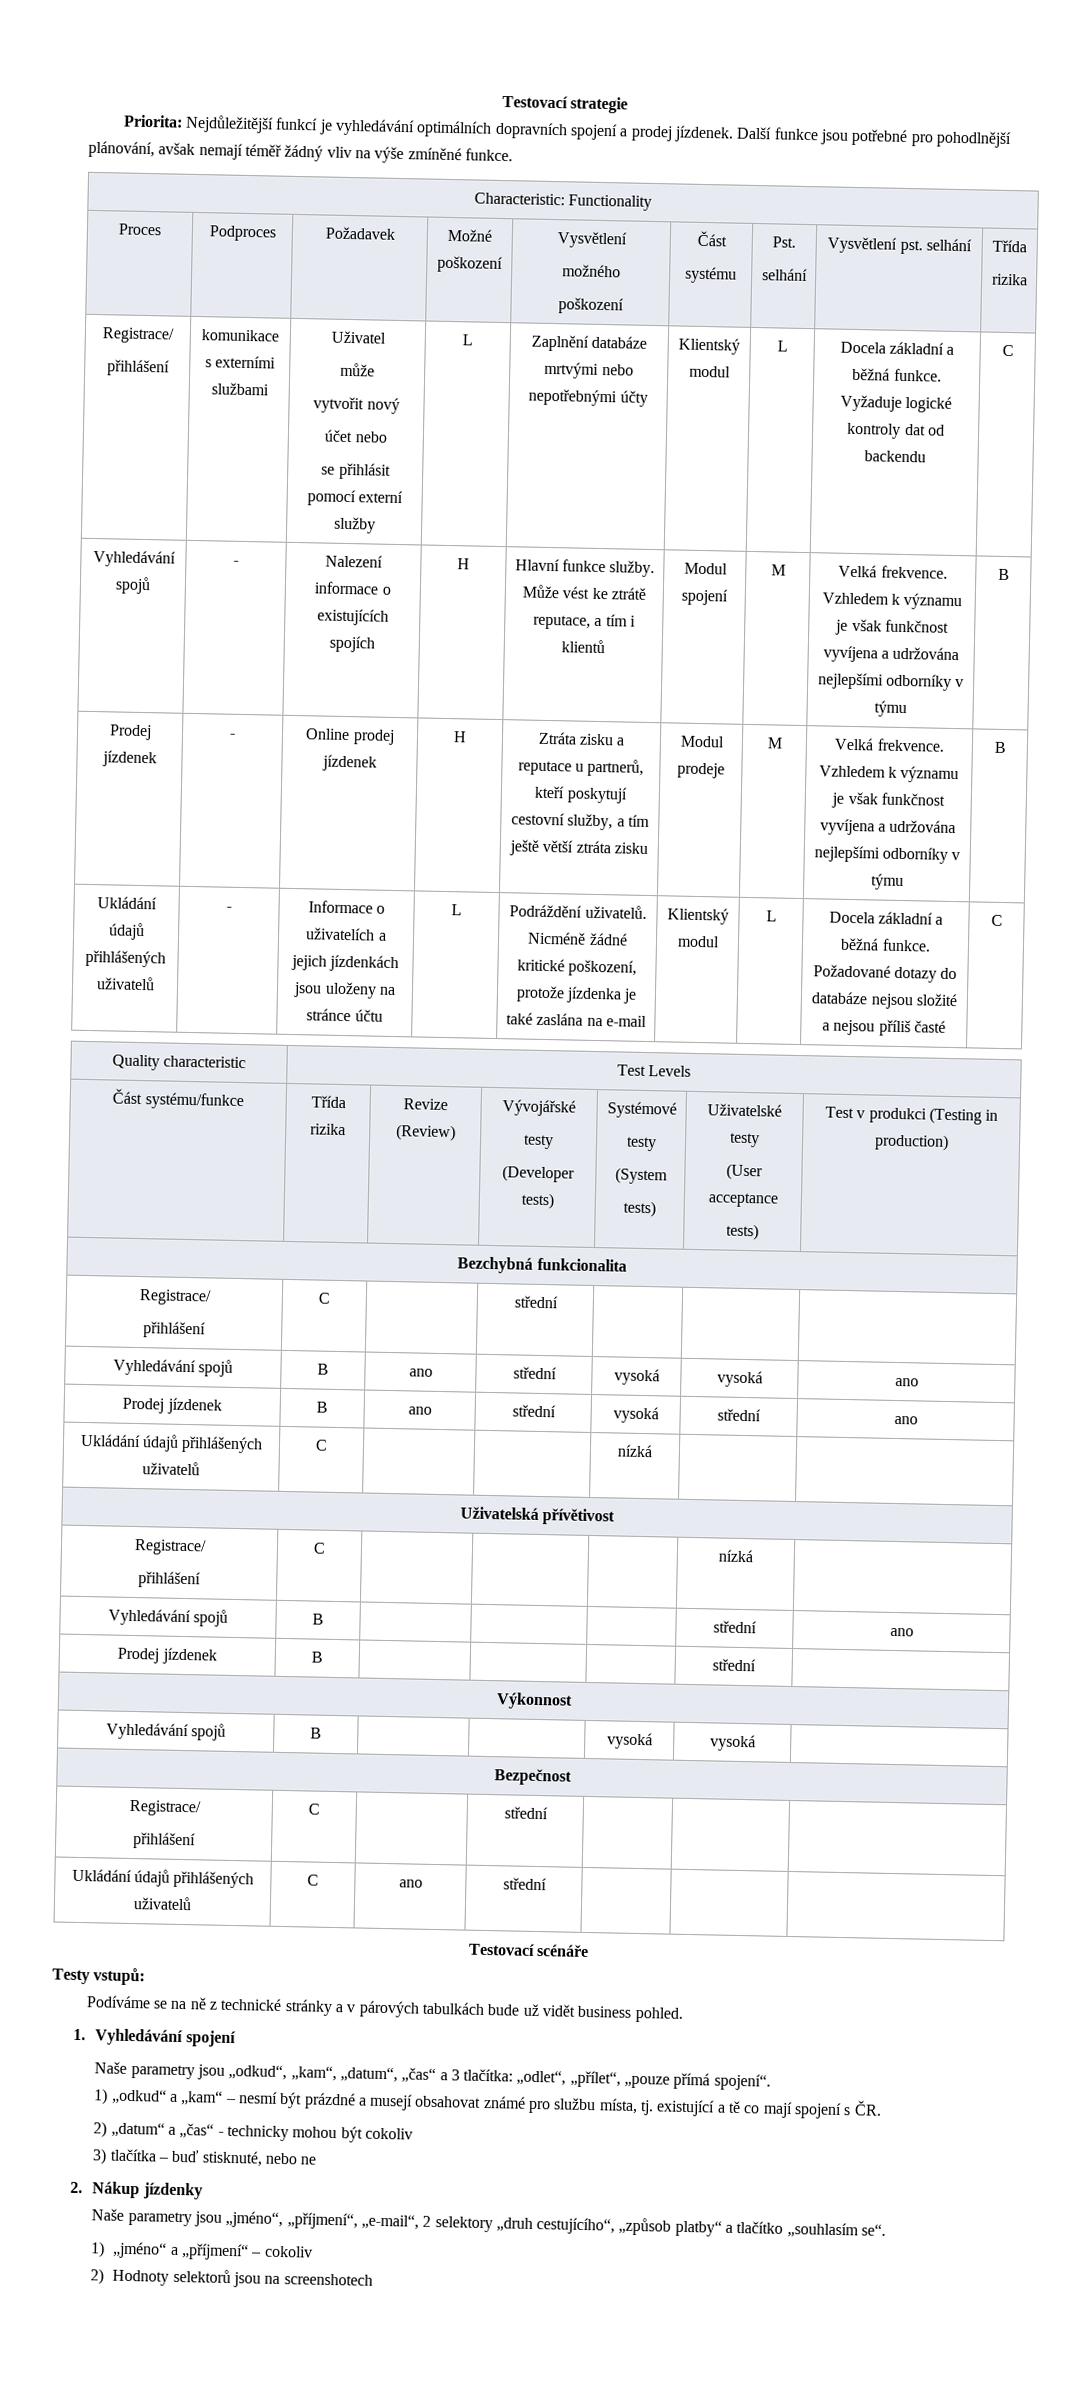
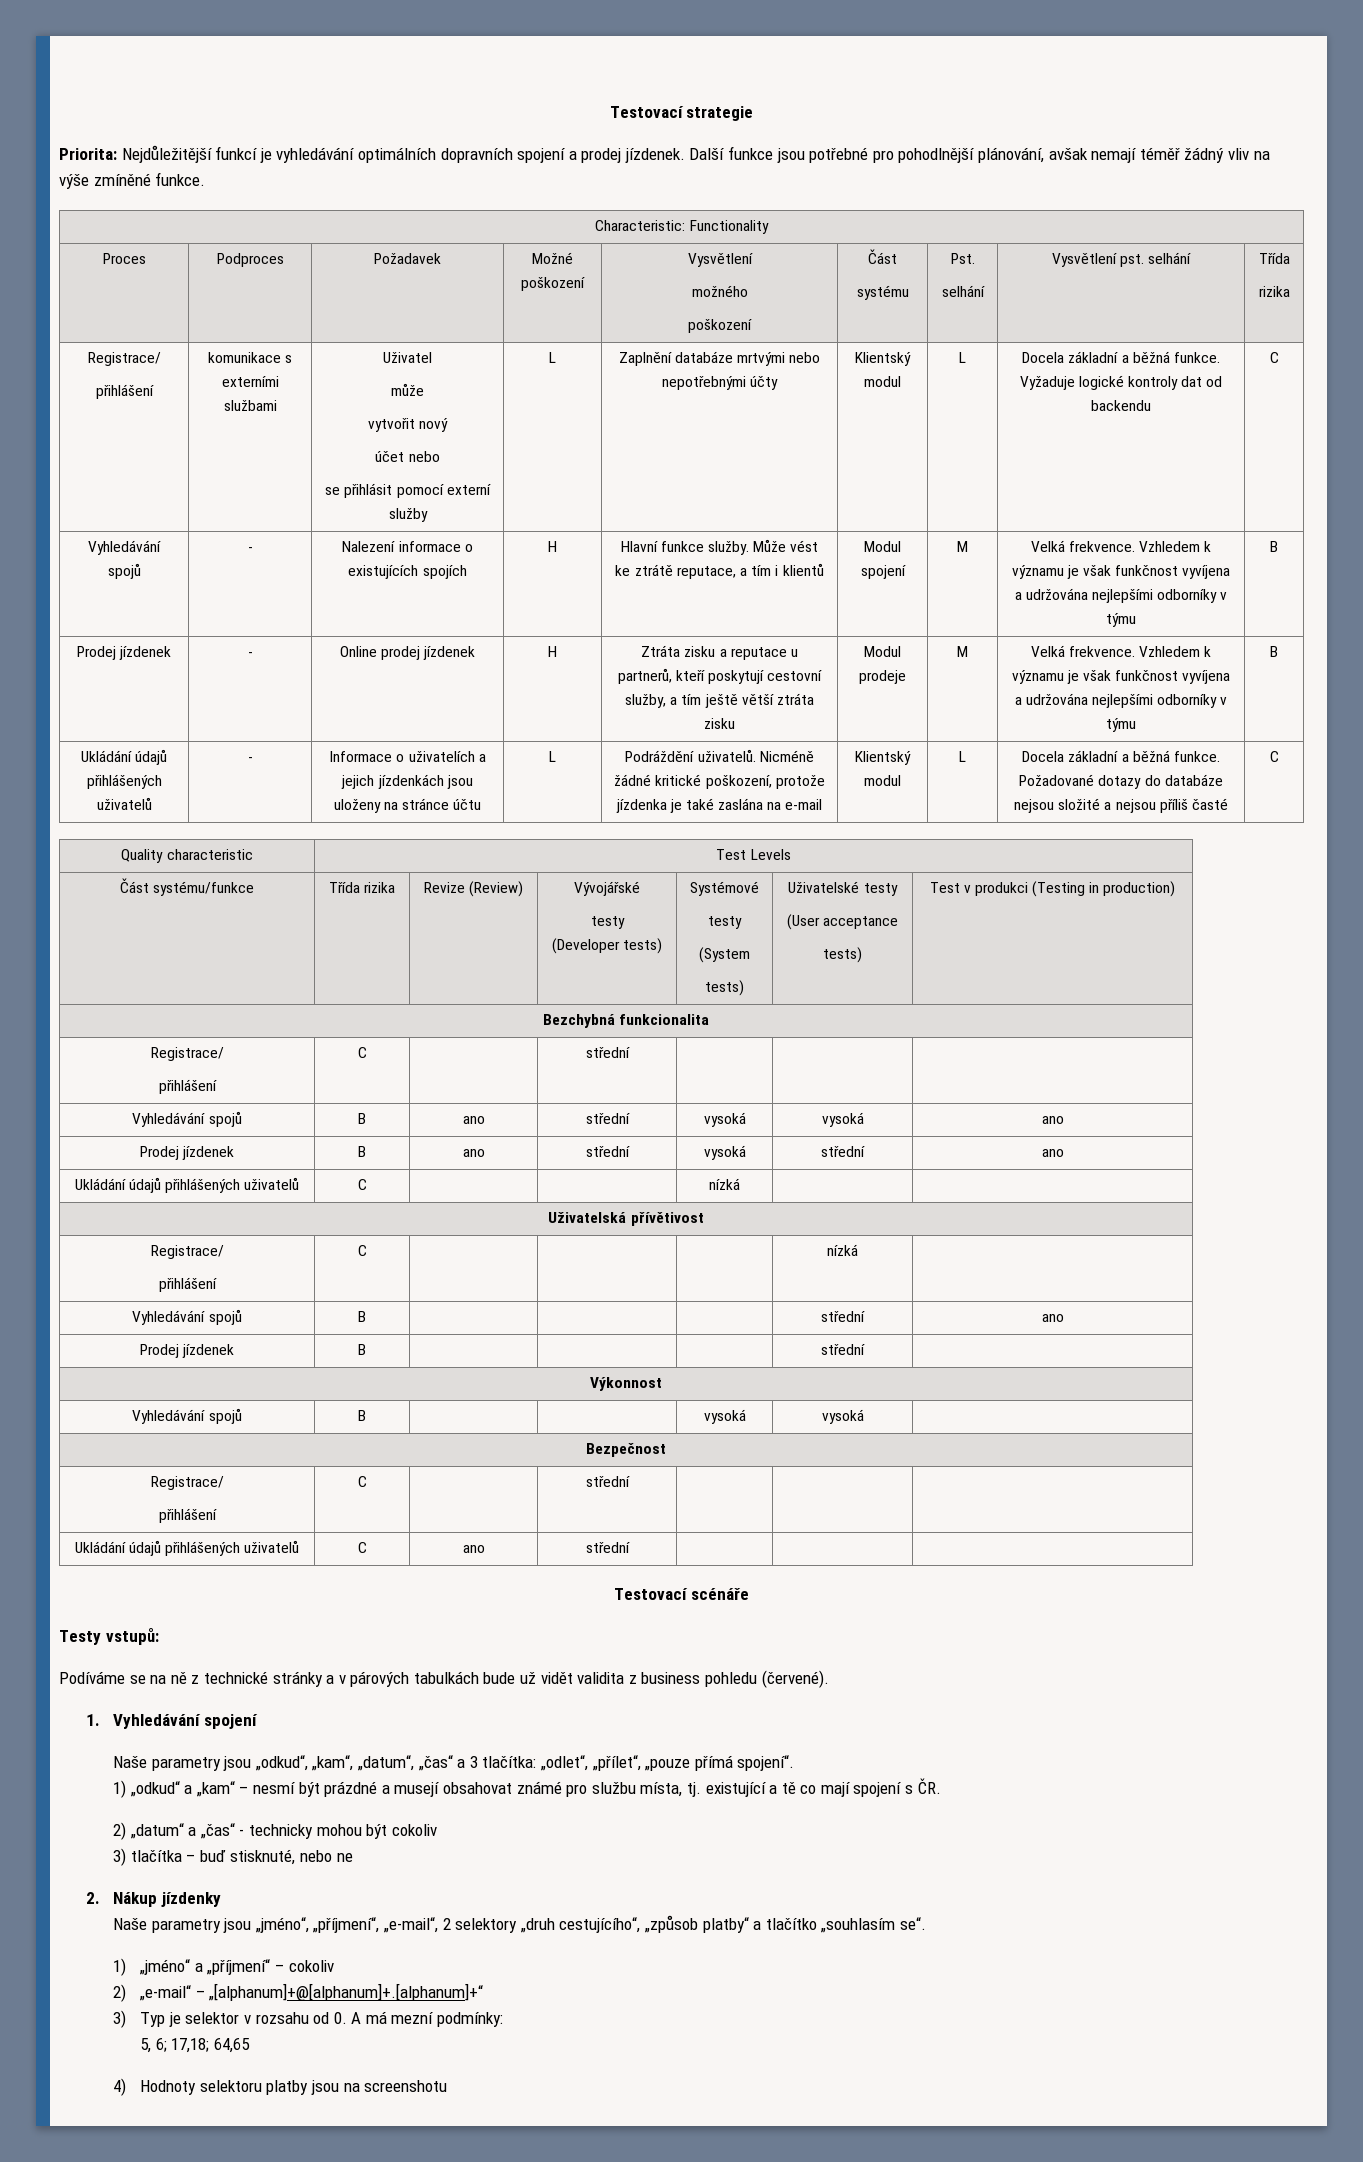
[577,2005,683,2023] business pohled. -> [577,1670,829,1688] validita z business pohledu (červené).
[112,2268,231,2286] Hodnoty selektorů -> [140,1983,484,2001] [113,2010,504,2028] [140,2038,250,2053] [113,2078,309,2096] „e-mail“ – „[alphanum]+@[alphanum]+.[alphanum]+“ // 3) Typ je selektor v rozsahu od 0. A má mezní podmínky: // 5, 6; 17,18; 64,65 // 4) Hodnoty selektoru platby
[283,2273,373,2286] screenshotech -> [364,2080,448,2092] screenshotu

